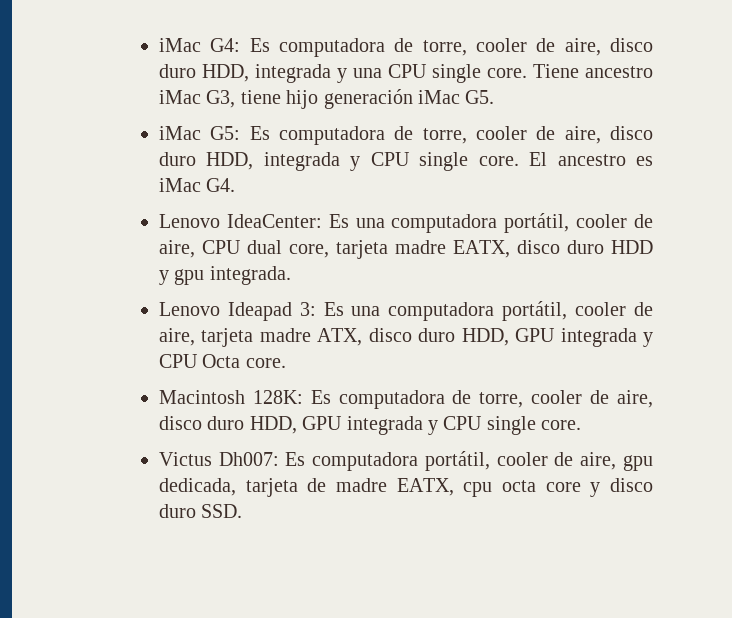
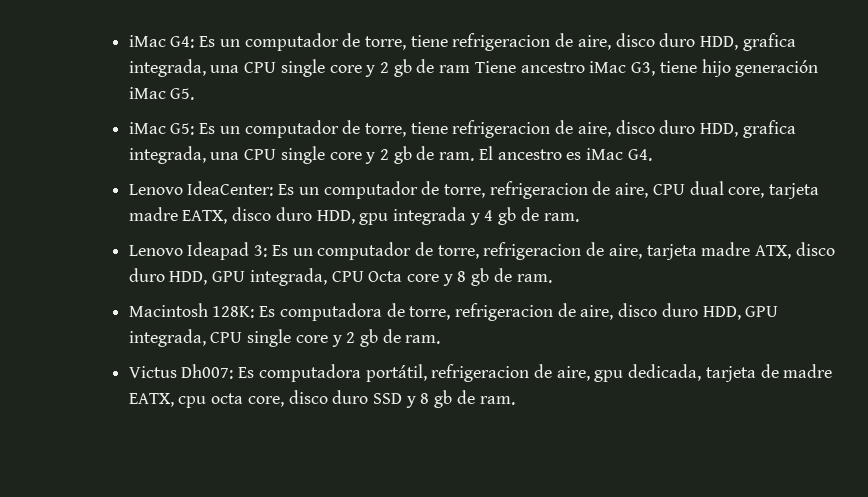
[278,38,653,57] [158,64,527,83] computadora de torre, cooler de aire, disco duro HDD, integrada y una CPU single core. -> [219,33,796,51] [128,59,471,77] un computador de torre, tiene refrigeracion de aire, disco duro HDD, grafica integrada, una CPU single core y 2 gb de ram
[278,126,653,145] [158,152,519,171] computadora de torre, cooler de aire, disco duro HDD, integrada y CPU single core. -> [219,120,796,138] [128,146,475,164] un computador de torre, tiene refrigeracion de aire, disco duro HDD, grafica integrada, una CPU single core y 2 gb de ram.
[355,213,628,233] una computadora portátil, cooler -> [298,181,588,199] un computador de torre, refrigeracion
[611,240,653,254] [158,266,291,285] HDD y gpu integrada. -> [316,207,579,225] HDD, gpu integrada y 4 gb de ram.
[351,301,627,321] una computadora portátil, cooler -> [292,242,582,260] un computador de torre, refrigeracion
[560,328,654,347] [158,354,286,368] integrada y CPU Octa core. -> [249,268,552,286] integrada, CPU Octa core y 8 gb de ram.
[531,390,583,404] cooler -> [454,303,553,321] refrigeracion
[346,416,582,435] integrada y CPU single core. -> [128,329,441,347] integrada, CPU single core y 2 gb de ram.
[496,452,548,466] cooler -> [431,364,530,382] refrigeracion
[545,478,654,497] [158,504,243,518] core y disco duro SSD. -> [247,390,515,408] core, disco duro SSD y 8 gb de ram.

